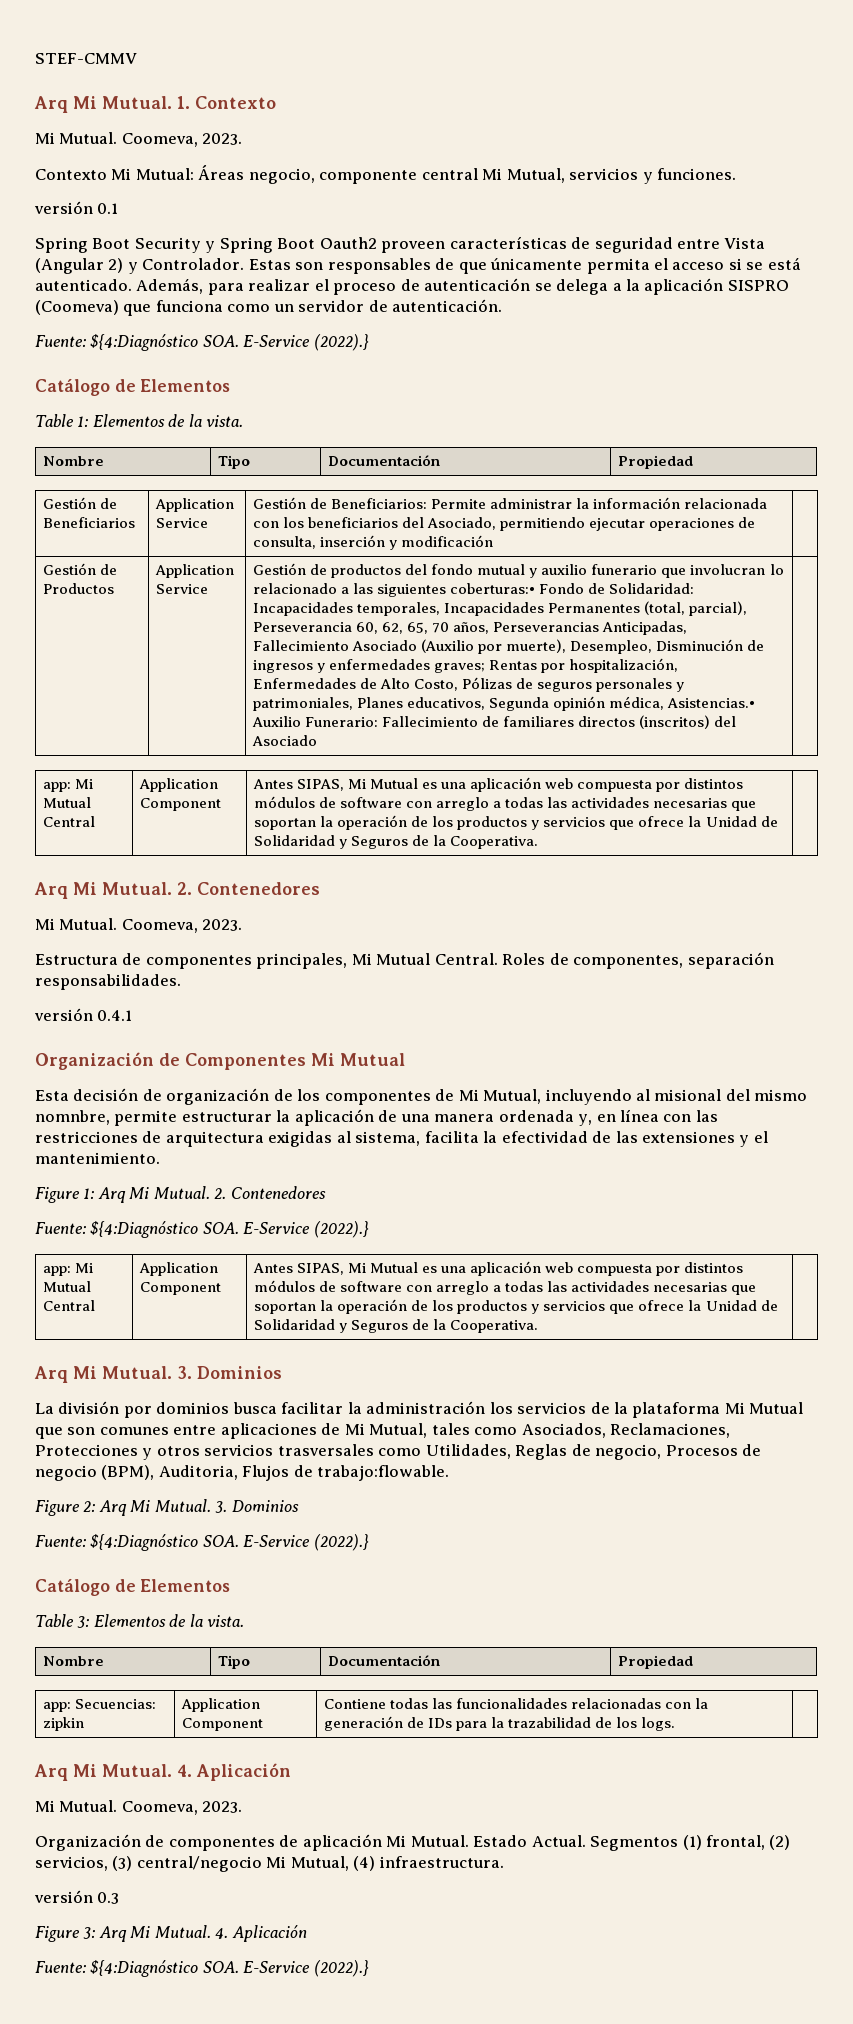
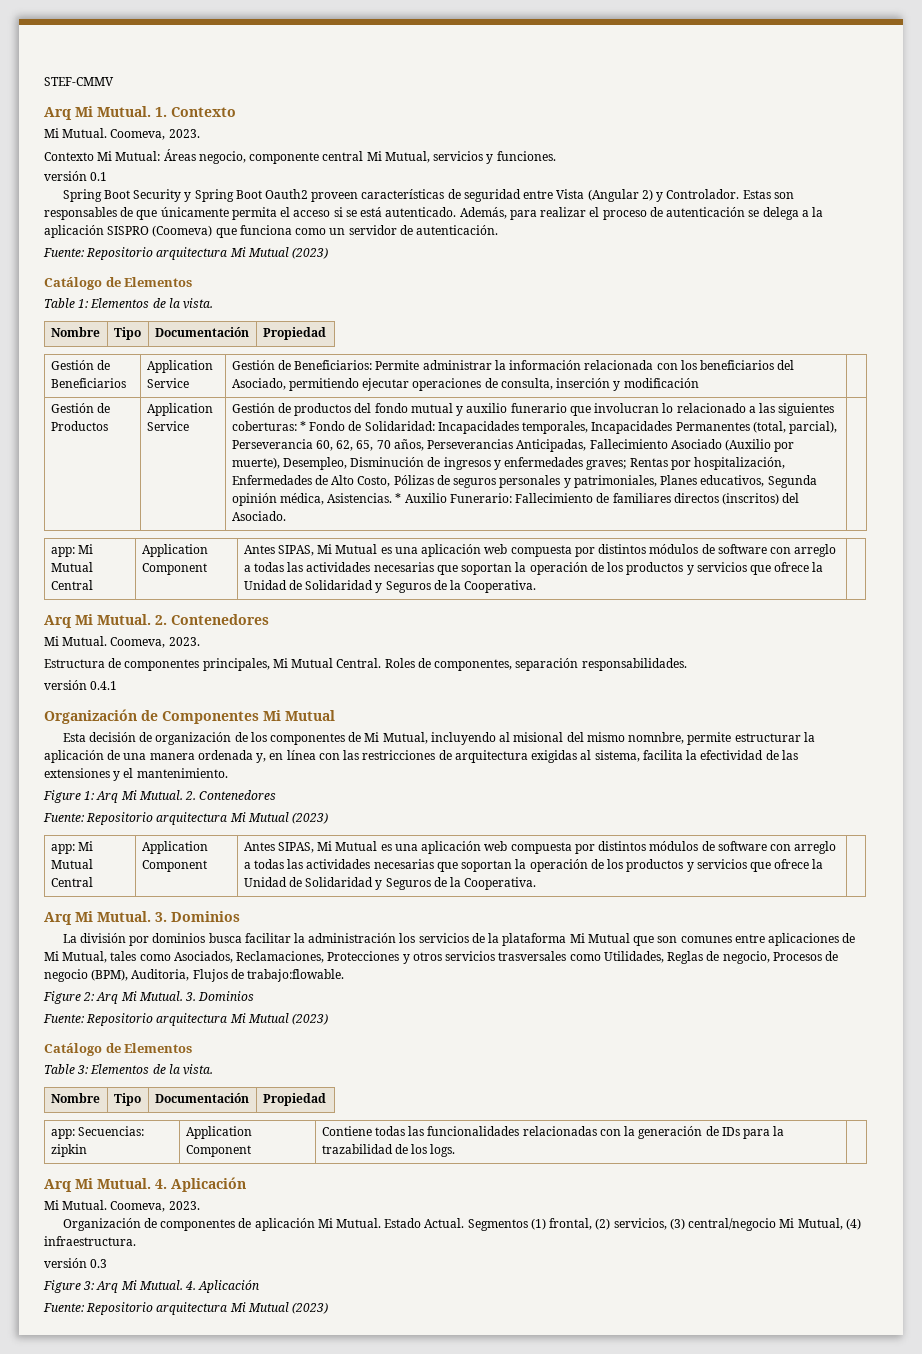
[90,334,369,351] ${4:Diagnóstico SOA. E-Service (2022).} -> [86,247,329,260] Repositorio arquitectura Mi Mutual (2023)
[450,583,536,594] coberturas:• -> [231,421,306,431] coberturas: *
[667,698,756,708] Asistencias.• -> [327,493,402,503] Asistencias. *
[251,735,317,746] Asociado -> [231,511,286,521] Asociado.
[90,1221,369,1238] ${4:Diagnóstico SOA. E-Service (2022).} -> [86,812,329,825] Repositorio arquitectura Mi Mutual (2023)
[90,1534,369,1551] ${4:Diagnóstico SOA. E-Service (2022).} -> [86,1013,329,1026] Repositorio arquitectura Mi Mutual (2023)
[90,1960,369,1977] ${4:Diagnóstico SOA. E-Service (2022).} -> [86,1302,329,1315] Repositorio arquitectura Mi Mutual (2023)

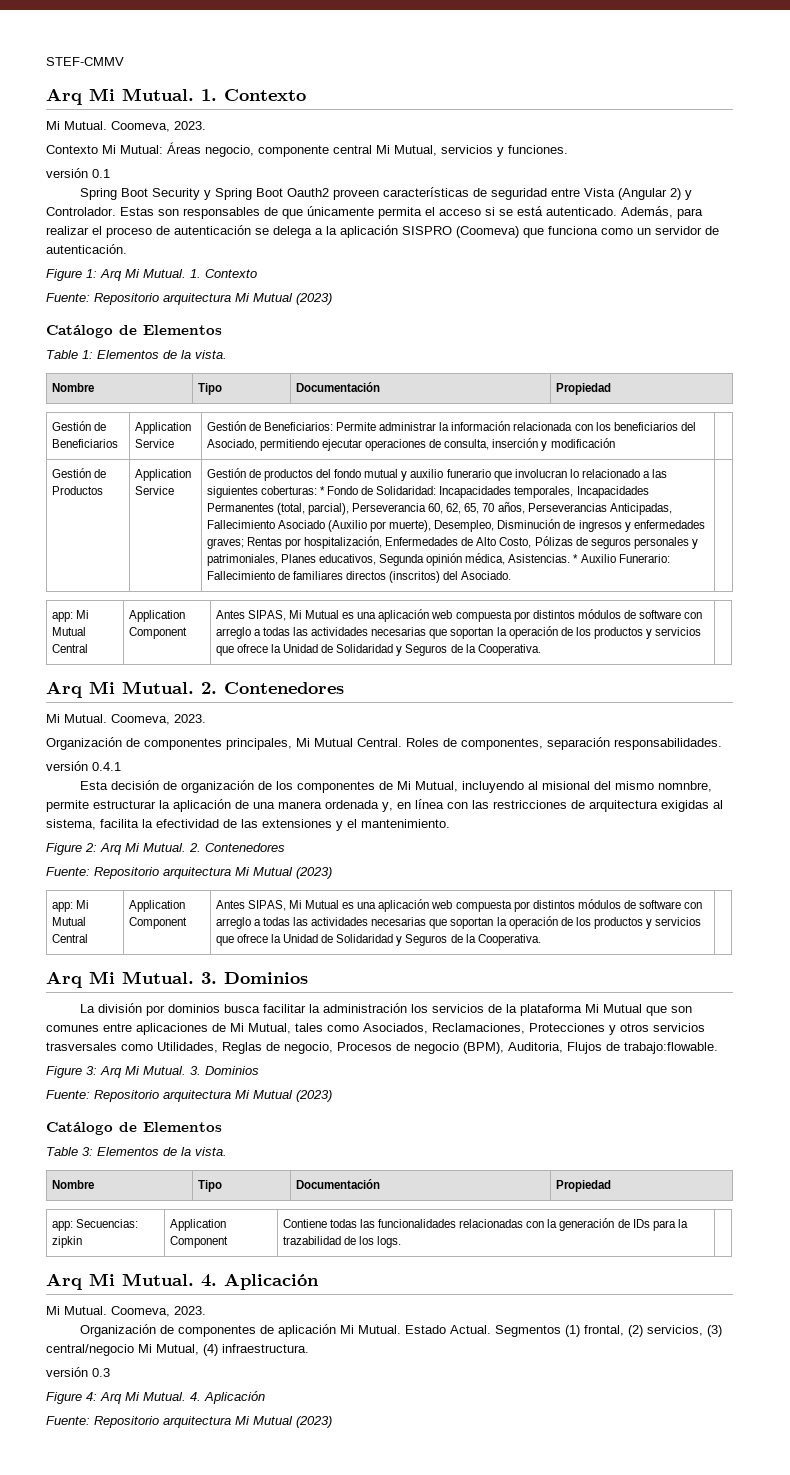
(499, 230) none -> [46,269,257,281] // Figure 1: Arq Mi Mutual. 1. Contexto
[44,659,105,668] Estructura -> [46,737,122,750] Organización
[44,709,335,724] // Organización de Componentes Mi Mutual -> (121, 766) none
[84,791,95,800] 1: -> [85,843,97,852] 2:
[83,992,95,1001] 2: -> [86,1066,97,1075] 3:
[83,1281,95,1290] 3: -> [86,1392,97,1401] 4:

